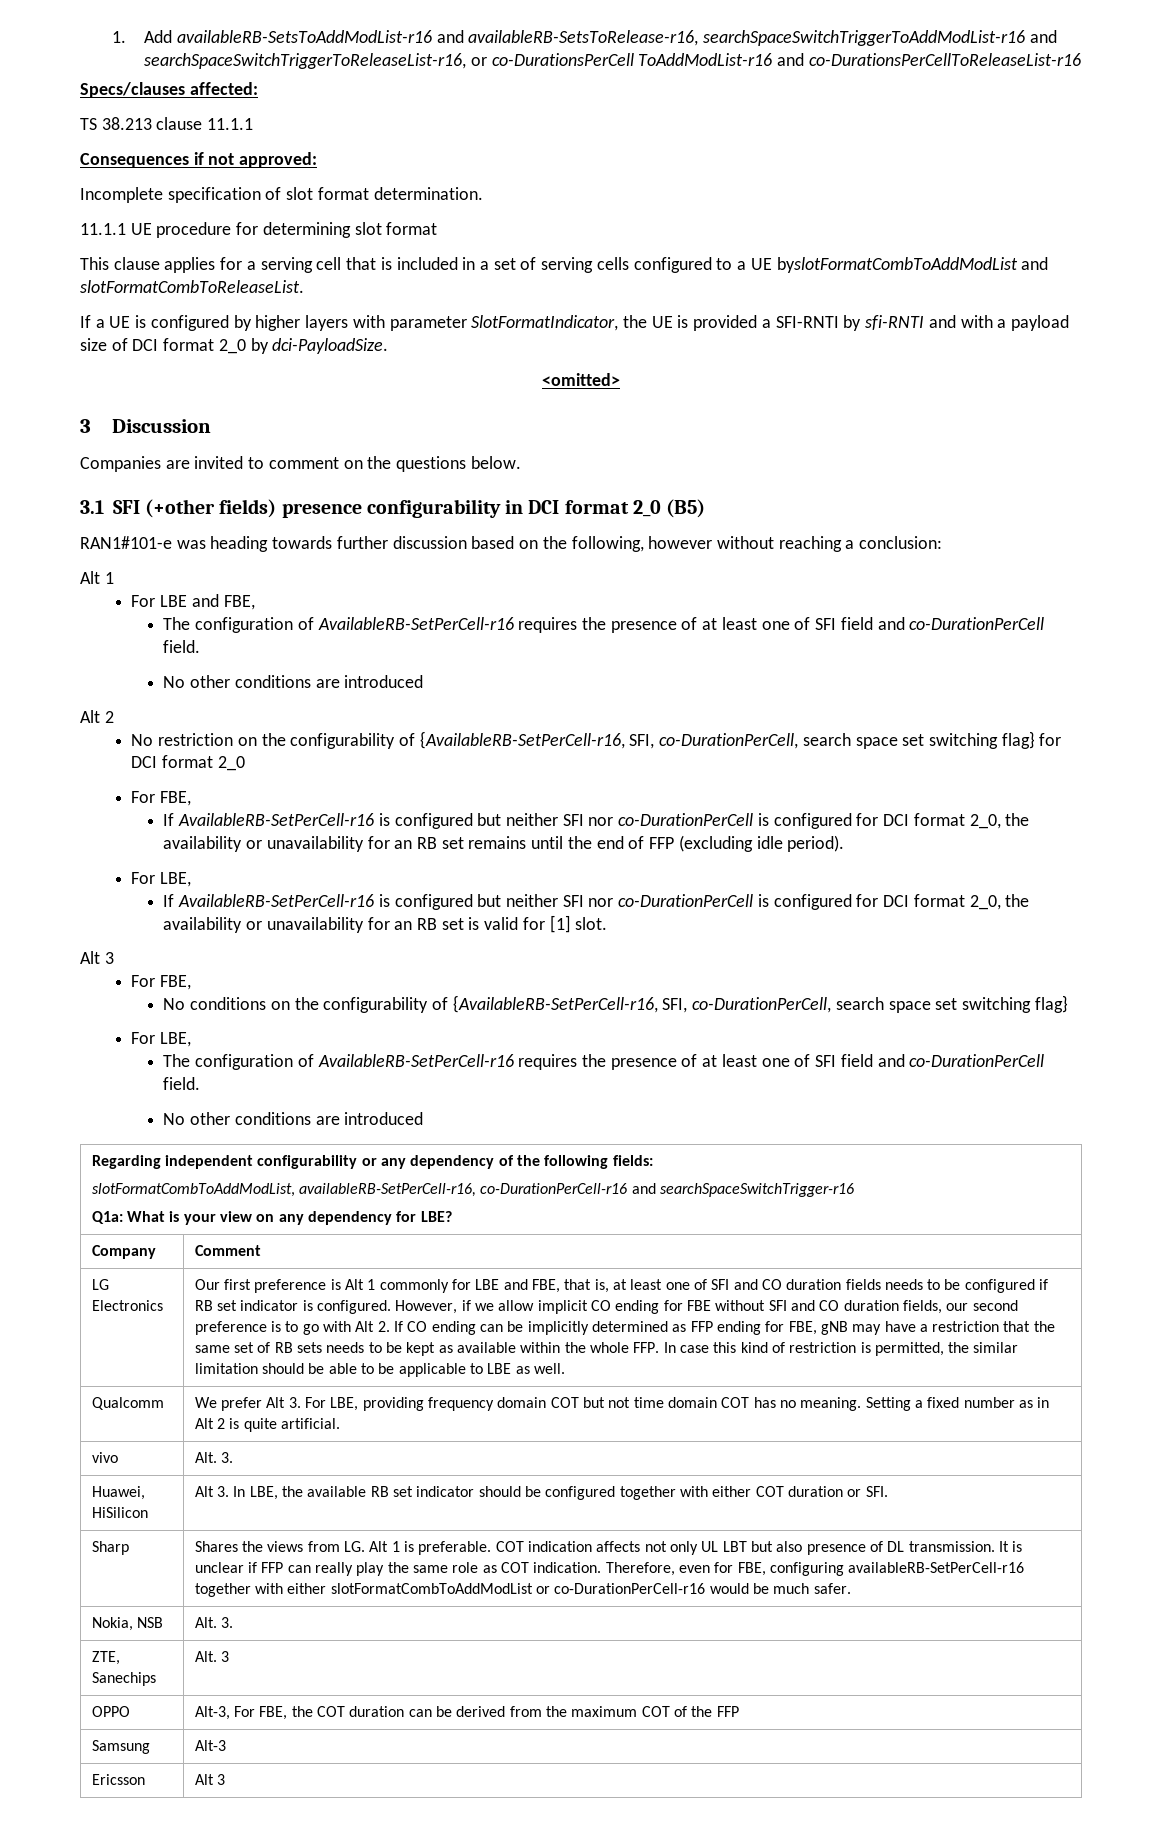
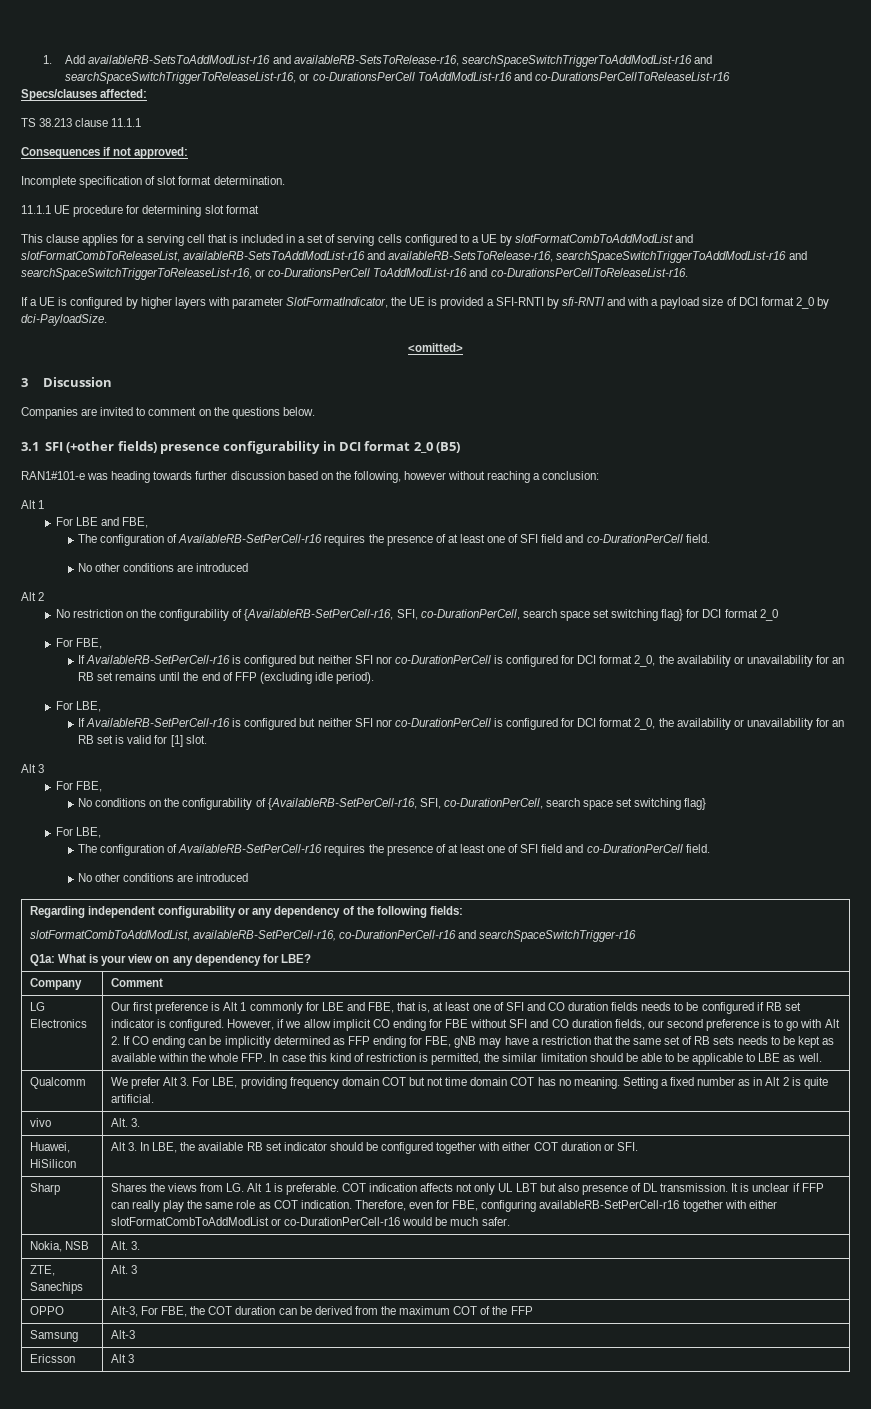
[776,257,1049,273] [80,280,304,293] byslotFormatCombToAddModList and slotFormatCombToReleaseList. -> [500,234,694,246] [21,251,807,263] [21,268,688,280] by slotFormatCombToAddModList and slotFormatCombToReleaseList, availableRB-SetsToAddModList-r16 and availableRB-SetsToRelease-r16, searchSpaceSwitchTriggerToAddModList-r16 and searchSpaceSwitchTriggerToReleaseList-r16, or co-DurationsPerCell ToAddModList-r16 and co-DurationsPerCellToReleaseList-r16.

